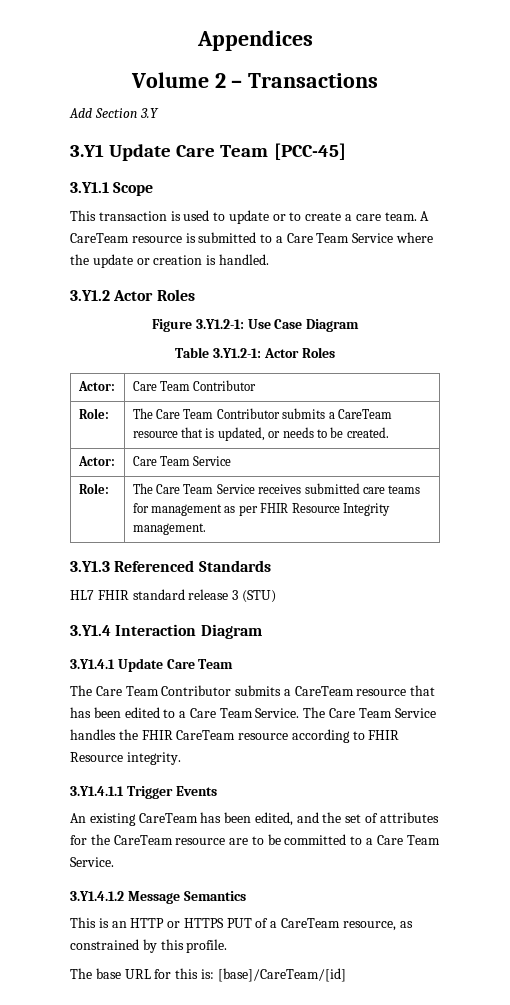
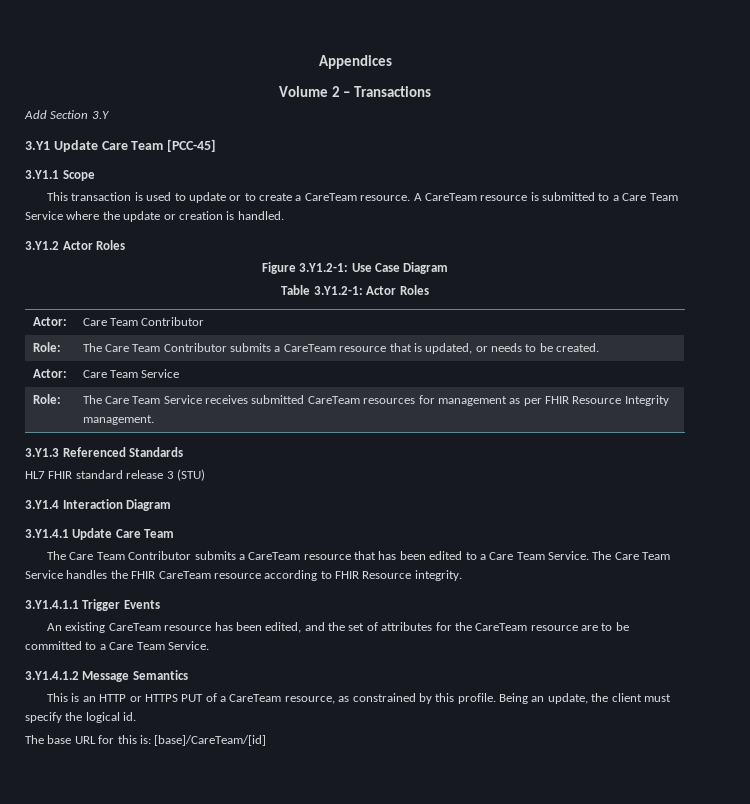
[355,212,417,221] care team. -> [304,193,411,201] CareTeam resource.
[362,485,421,494] care teams -> [307,396,416,404] CareTeam resources
(198, 818) none -> [164,625,212,631] resource
(228, 946) none -> [499,693,671,704] [25,712,137,723] Being an update, the client must specify the logical id.

